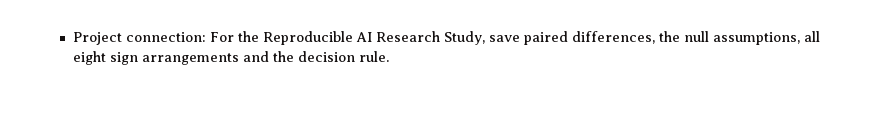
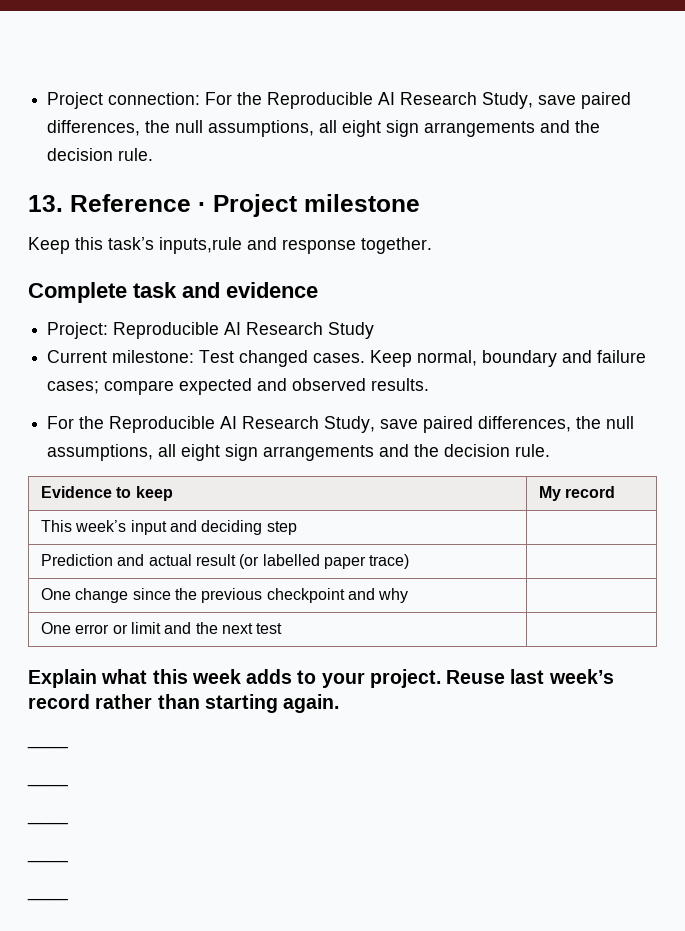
(389, 56) none -> [28,194,420,217] [28,237,432,254] [28,282,318,303] [47,322,375,339] [47,350,647,367] [47,378,430,395] [47,416,635,433] [47,444,551,461] [41,486,173,501] [539,486,616,501] [41,520,297,535] [41,554,410,569] [41,588,409,603] [41,622,283,634] [28,669,614,688] [28,694,340,713] [27,745,68,749] [27,783,68,787] [27,821,68,825] [27,859,68,863] [27,897,68,901] // 13. Reference · Project milestone // Keep this task’s inputs,rule and response together. // Complete task and evidence // Project: Reproducible AI Research Study // Current milestone: Test changed cases. Keep normal, boundary and failure cases; compare expected and observed results. // For the Reproducible AI Research Study, save paired differences, the null assumptions, all eight sign arrangements and the decision rule. // Evidence to keep | My record // This week’s input and deciding step | // Prediction and actual result (or labelled paper trace) | // One change since the previous checkpoint and why | // One error or limit and the next test | // Explain what this week adds to your project. Reuse last week’s record rather than starting again. // ____ // ____ // ____ // ____ // ____

